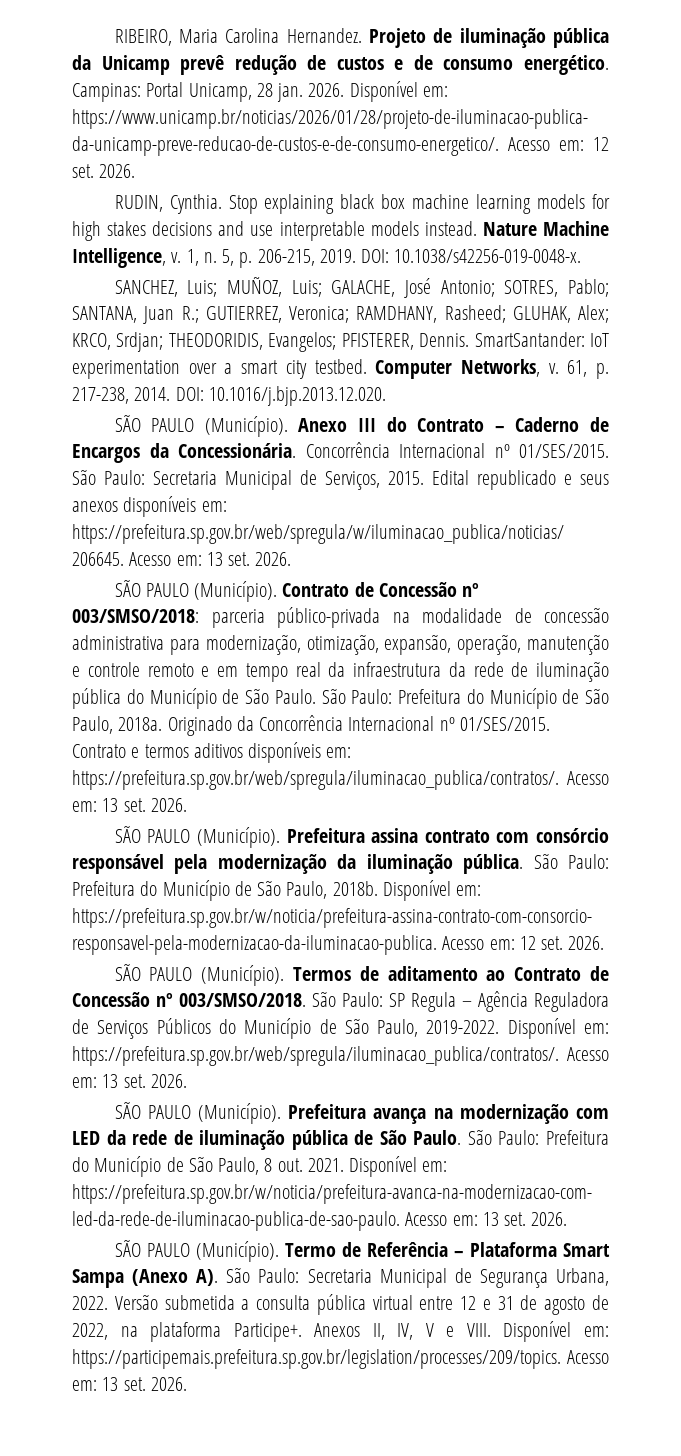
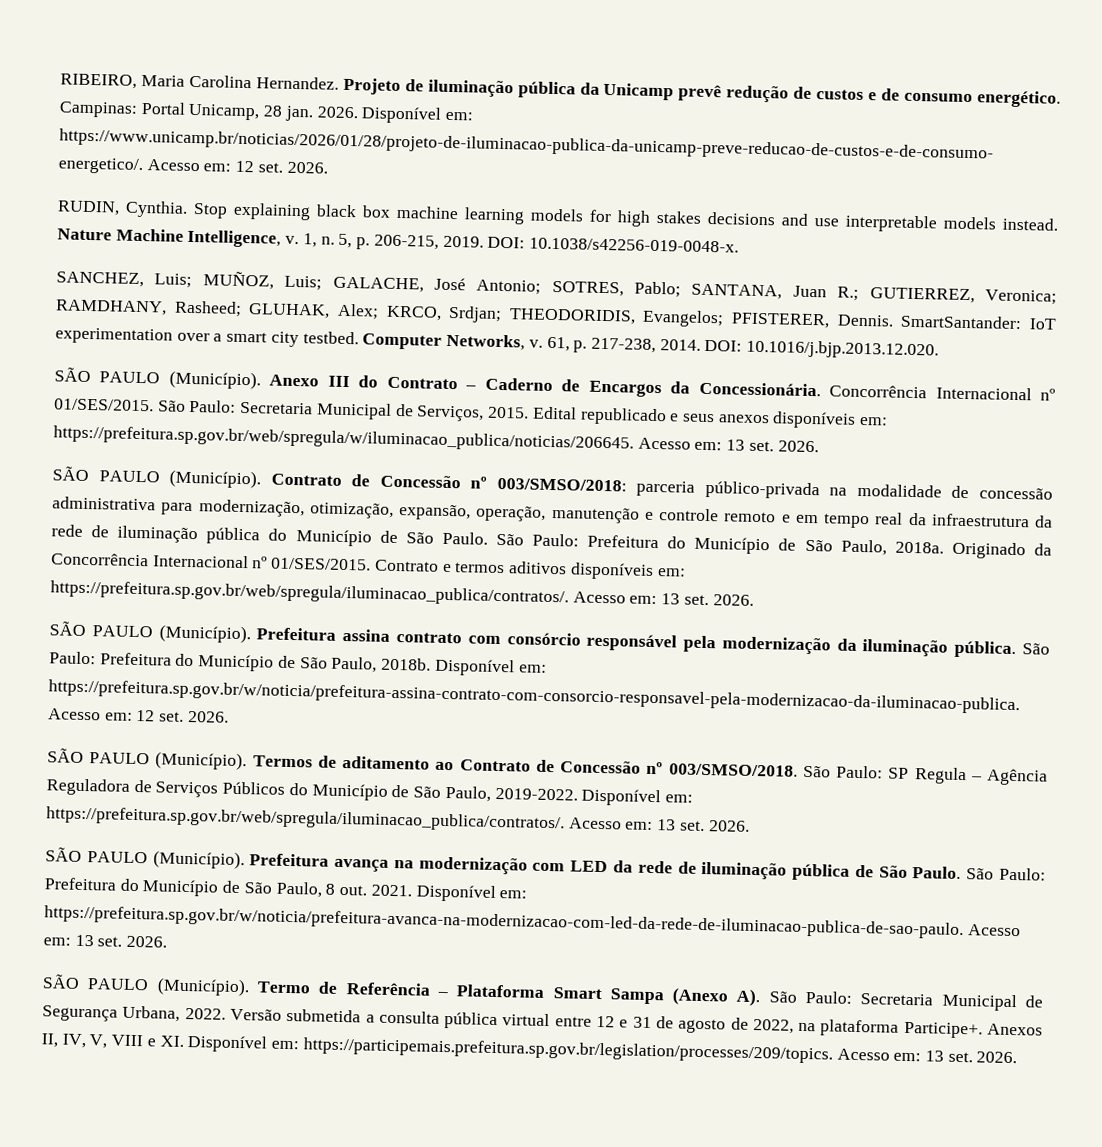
[425,1323,491,1337] V e VIII. -> [89,1034,184,1049] V, VIII e XI.

